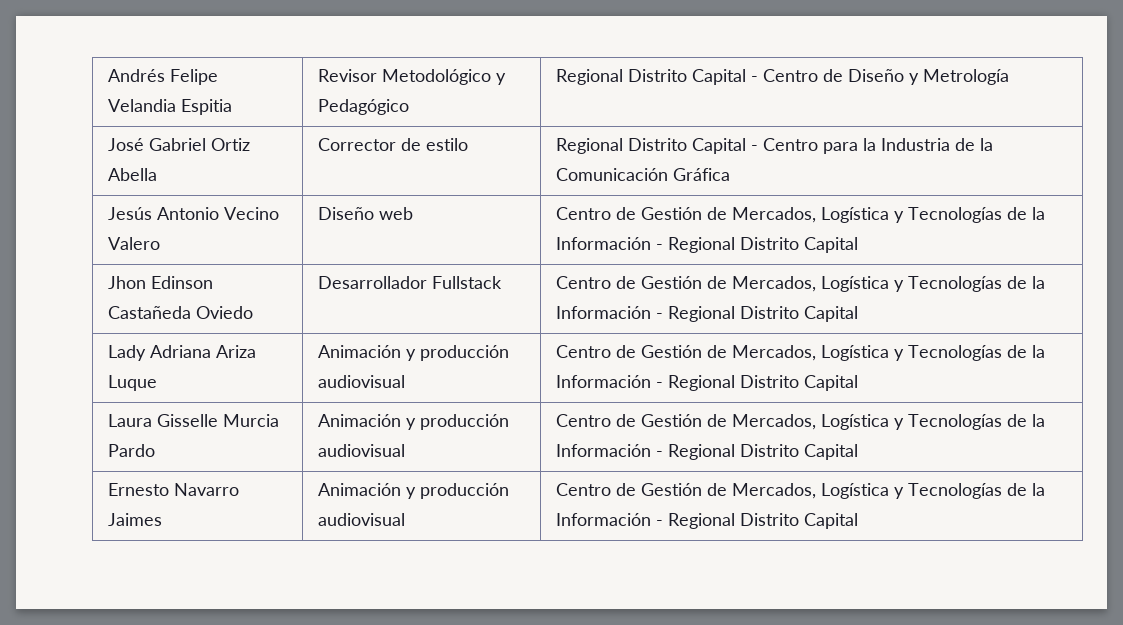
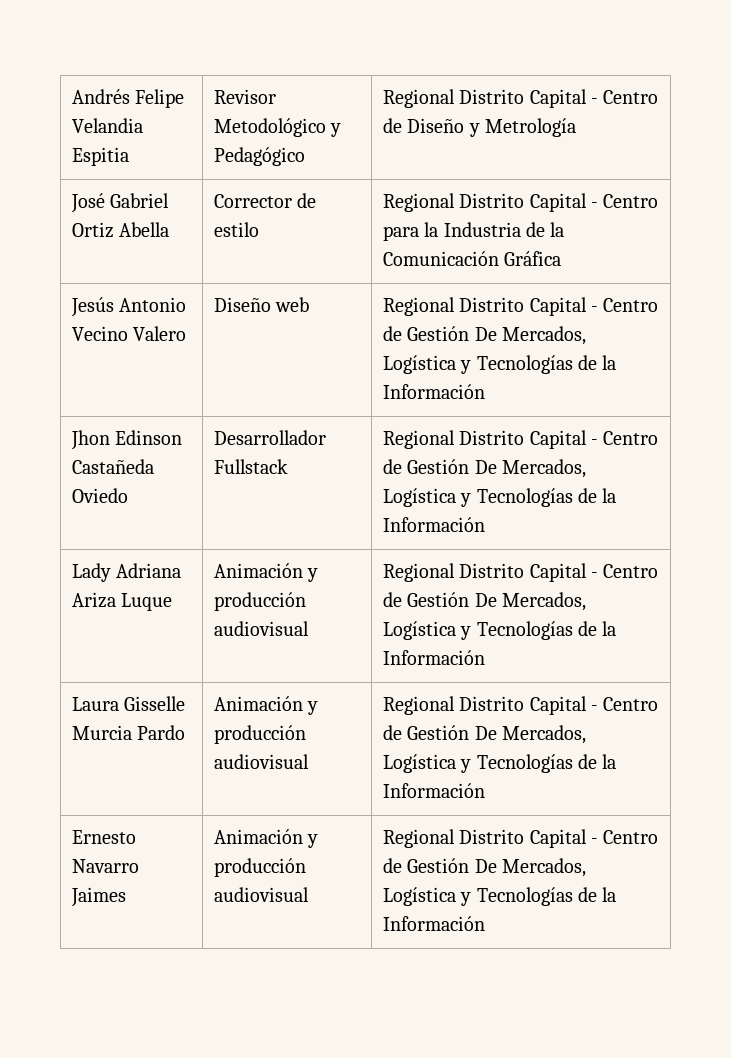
[555,207,1045,223] [555,237,858,253] Centro de Gestión de Mercados, Logística y Tecnologías de la Información - Regional Distrito Capital -> [382,297,659,316] [382,326,587,345] [382,355,617,374] [382,384,485,399] Regional Distrito Capital - Centro de Gestión De Mercados, Logística y Tecnologías de la Información
[555,276,1045,292] [555,306,858,322] Centro de Gestión de Mercados, Logística y Tecnologías de la Información - Regional Distrito Capital -> [382,430,659,449] [382,459,587,478] [382,488,617,507] [382,517,485,532] Regional Distrito Capital - Centro de Gestión De Mercados, Logística y Tecnologías de la Información
[555,345,1045,361] [555,375,858,391] Centro de Gestión de Mercados, Logística y Tecnologías de la Información - Regional Distrito Capital -> [382,563,659,582] [382,592,587,611] [382,621,617,640] [382,650,485,665] Regional Distrito Capital - Centro de Gestión De Mercados, Logística y Tecnologías de la Información
[555,414,1045,430] [555,444,858,460] Centro de Gestión de Mercados, Logística y Tecnologías de la Información - Regional Distrito Capital -> [382,696,659,715] [382,725,587,744] [382,754,617,773] [382,783,485,798] Regional Distrito Capital - Centro de Gestión De Mercados, Logística y Tecnologías de la Información
[555,483,1045,499] [555,513,858,529] Centro de Gestión de Mercados, Logística y Tecnologías de la Información - Regional Distrito Capital -> [382,829,659,848] [382,858,587,877] [382,887,617,906] [382,916,485,931] Regional Distrito Capital - Centro de Gestión De Mercados, Logística y Tecnologías de la Información

